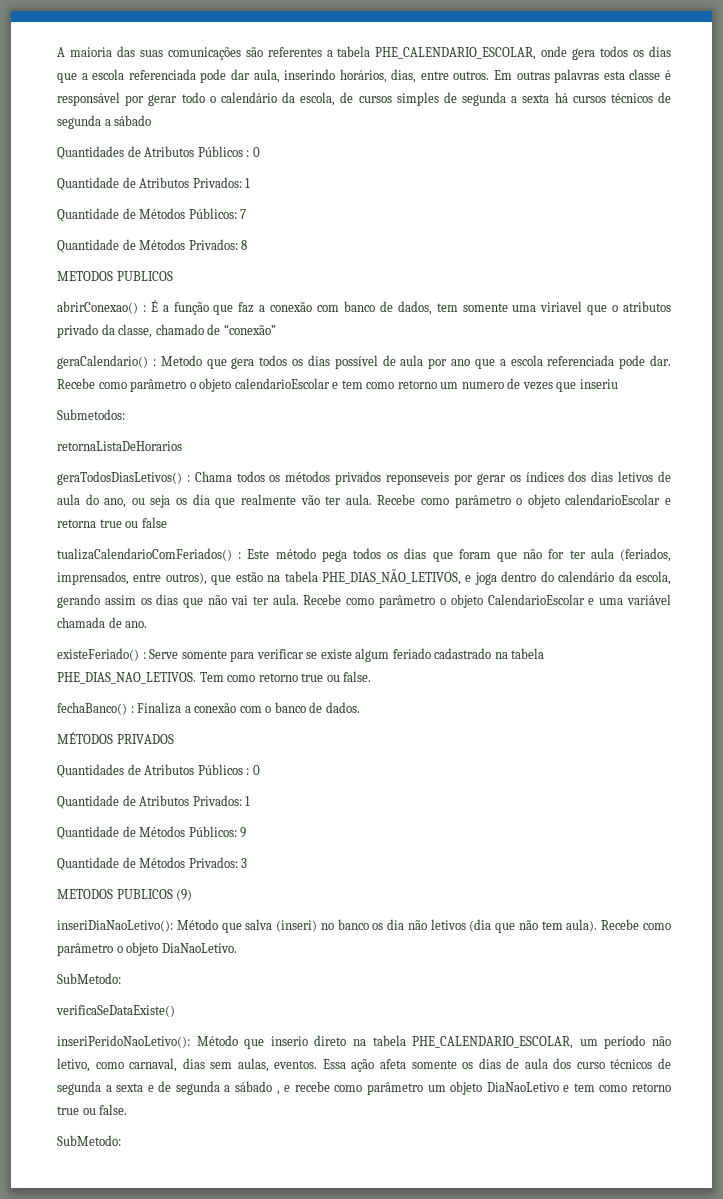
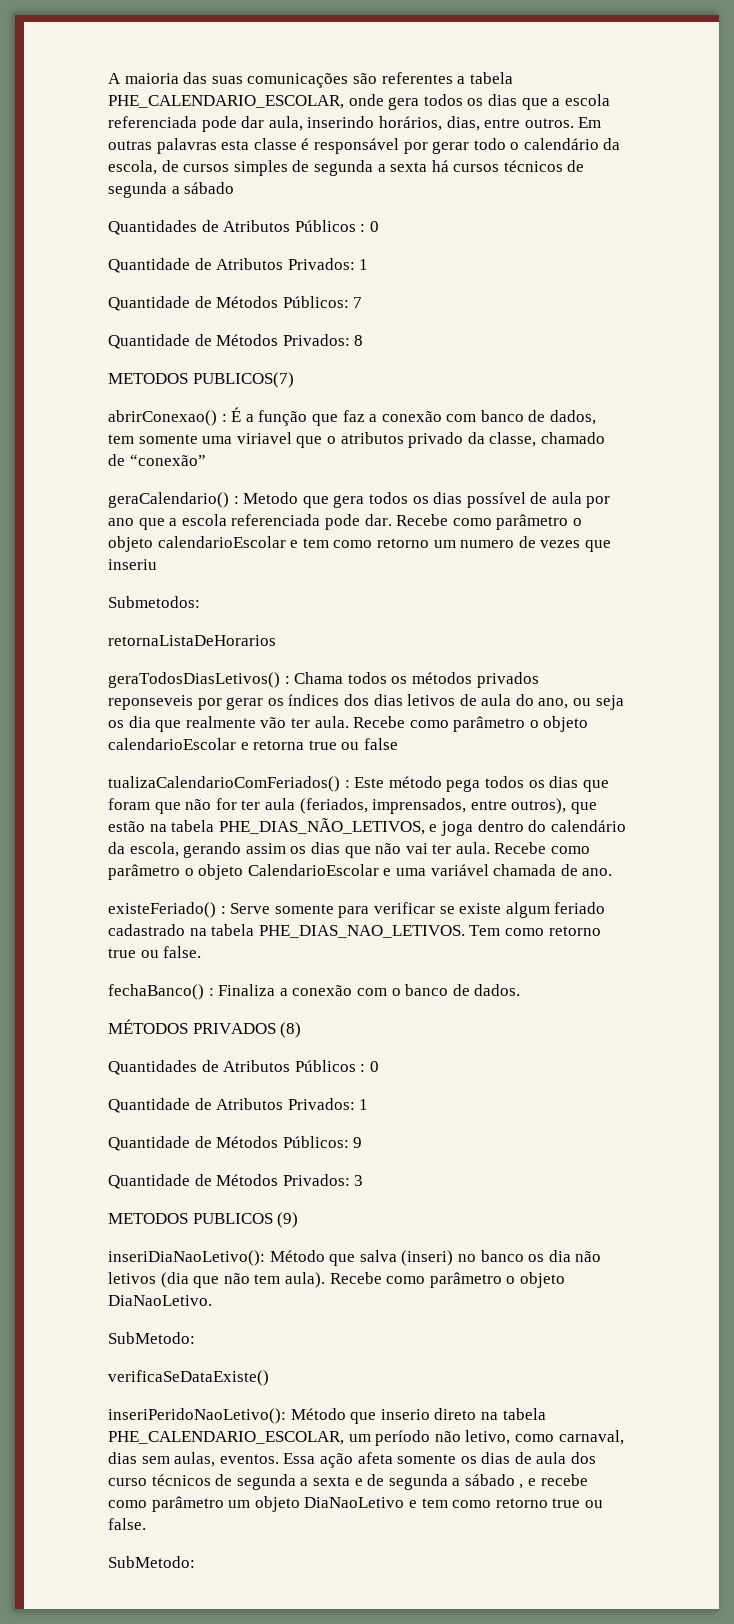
[116,271,173,281] PUBLICOS -> [192,372,294,388] PUBLICOS(7)
(174, 739) none -> [280,1022,302,1038] (8)

